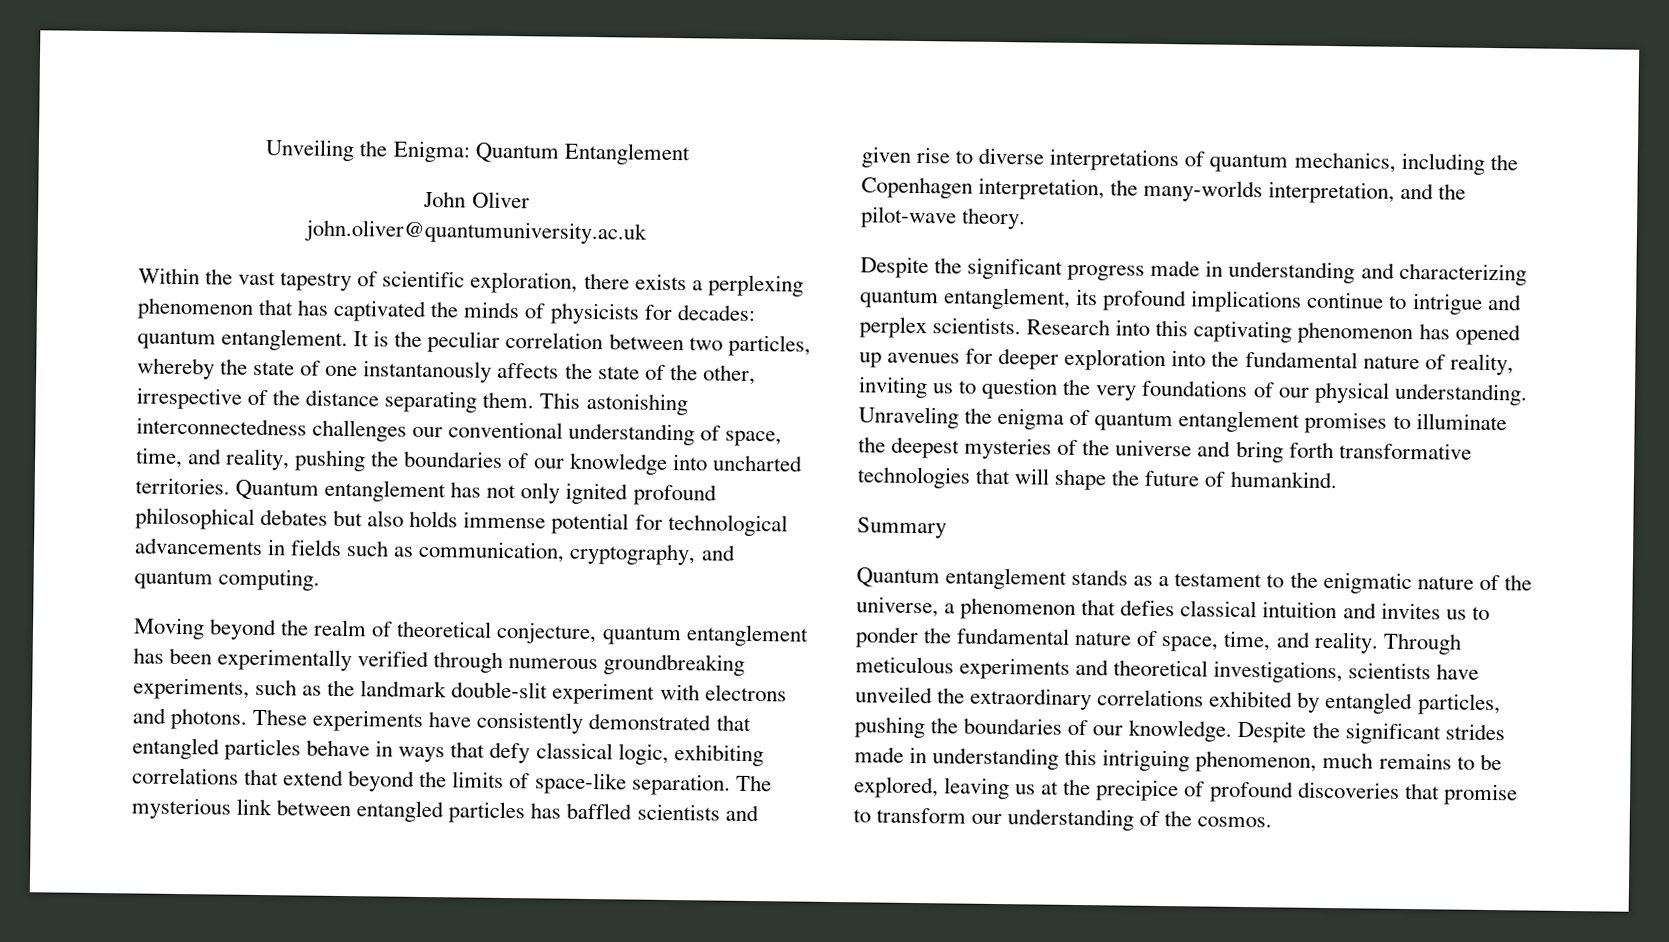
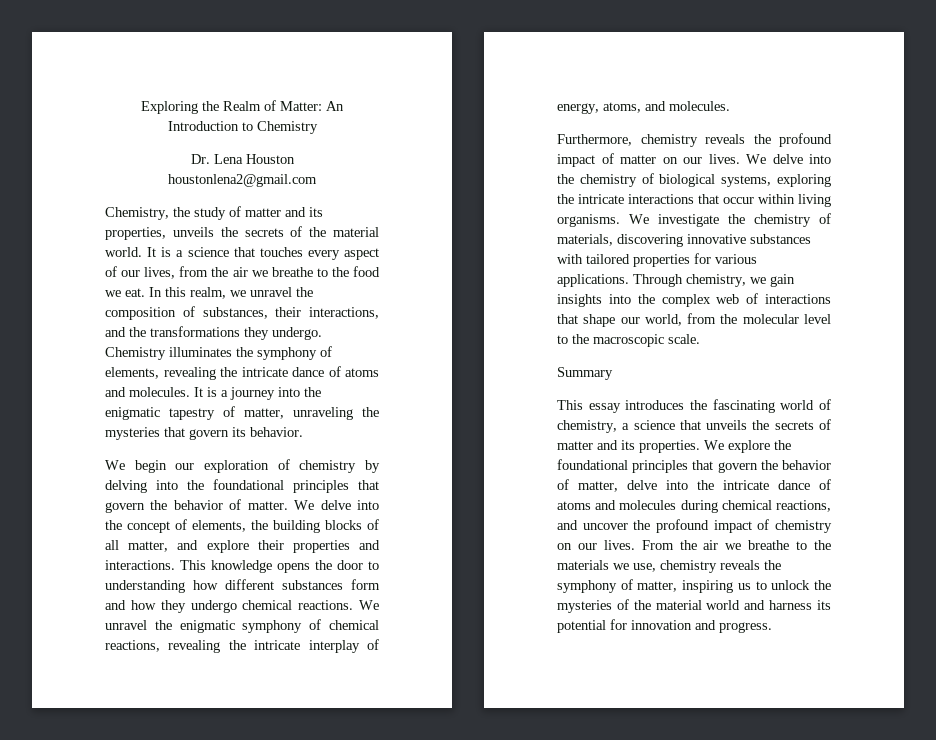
[265,139,690,166] [423,190,530,209] [304,219,648,245] [138,267,804,297] [137,297,756,325] [137,328,811,357] [137,357,756,386] [136,387,688,416] [136,417,783,447] [135,447,803,475] [135,477,717,506] [135,507,788,537] [134,537,736,566] [134,568,321,591] [133,617,809,647] [133,647,746,676] [133,677,787,705] [132,707,752,734] [132,737,764,767] [132,767,772,796] [131,797,759,824] [861,146,1518,175] [861,176,1467,204] [860,206,1027,230] [860,256,1527,286] [860,287,1522,315] [859,316,1521,346] [859,347,1514,376] [858,376,1528,406] [858,406,1507,434] [858,436,1472,463] [857,466,1338,491] [857,517,947,539] [856,567,1532,595] [856,596,1490,621] [855,626,1462,655] [855,656,1480,684] [855,686,1501,716] [854,716,1505,745] [854,746,1502,773] [854,776,1518,806] [853,807,1273,831] Unveiling the Enigma: Quantum Entanglement // John Oliver // john.oliver@quantumuniversity.ac.uk // Within the vast tapestry of scientific exploration, there exists a perplexing phenomenon that has captivated the minds of physicists for decades: quantum entanglement. It is the peculiar correlation between two particles, whereby the state of one instantanously affects the state of the other, irrespective of the distance separating them. This astonishing interconnectedness challenges our conventional understanding of space, time, and reality, pushing the boundaries of our knowledge into uncharted territories. Quantum entanglement has not only ignited profound philosophical debates but also holds immense potential for technological advancements in fields such as communication, cryptography, and quantum computing. // Moving beyond the realm of theoretical conjecture, quantum entanglement has been experimentally verified through numerous groundbreaking experiments, such as the landmark double-slit experiment with electrons and photons. These experiments have consistently demonstrated that entangled particles behave in ways that defy classical logic, exhibiting correlations that extend beyond the limits of space-like separation. The mysterious link between entangled particles has baffled scientists and given rise to diverse interpretations of quantum mechanics, including the Copenhagen interpretation, the many-worlds interpretation, and the pilot-wave theory. // Despite the significant progress made in understanding and characterizing quantum entanglement, its profound implications continue to intrigue and perplex scientists. Research into this captivating phenomenon has opened up avenues for deeper exploration into the fundamental nature of reality, inviting us to question the very foundations of our physical understanding. Unraveling the enigma of quantum entanglement promises to illuminate the deepest mysteries of the universe and bring forth transformative technologies that will shape the future of humankind. // Summary // Quantum entanglement stands as a testament to the enigmatic nature of the universe, a phenomenon that defies classical intuition and invites us to ponder the fundamental nature of space, time, and reality. Through meticulous experiments and theoretical investigations, scientists have unveiled the extraordinary correlations exhibited by entangled particles, pushing the boundaries of our knowledge. Despite the significant strides made in understanding this intriguing phenomenon, much remains to be explored, leaving us at the precipice of profound discoveries that promise to transform our understanding of the cosmos. -> [141,100,344,114] [167,121,318,134] [190,154,295,164] [168,174,317,187] [105,206,323,220] [105,226,379,240] [105,247,379,260] [105,266,380,279] [105,287,313,299] [105,306,379,320] [105,326,322,340] [105,346,332,360] [105,366,379,380] [105,387,321,400] [105,406,379,420] [105,427,303,440] [105,459,380,473] [105,479,379,493] [105,499,379,513] [105,519,379,533] [105,540,380,553] [105,560,379,573] [105,579,380,593] [105,600,379,613] [105,619,379,633] [105,639,379,653] [557,101,730,114] [557,133,832,147] [557,153,831,167] [557,173,831,187] [557,194,831,207] [557,213,831,227] [557,234,811,247] [557,253,757,267] [557,274,795,287] [557,293,831,307] [557,313,831,327] [557,334,700,347] [557,367,613,380] [557,399,831,413] [557,419,831,433] [557,440,791,453] [557,459,831,473] [557,479,831,492] [557,500,831,513] [557,519,832,533] [557,540,831,550] [557,560,781,573] [557,579,831,593] [557,599,831,613] [557,619,772,633] Exploring the Realm of Matter: An Introduction to Chemistry // Dr. Lena Houston // houstonlena2@gmail.com // Chemistry, the study of matter and its properties, unveils the secrets of the material world. It is a science that touches every aspect of our lives, from the air we breathe to the food we eat. In this realm, we unravel the composition of substances, their interactions, and the transformations they undergo. Chemistry illuminates the symphony of elements, revealing the intricate dance of atoms and molecules. It is a journey into the enigmatic tapestry of matter, unraveling the mysteries that govern its behavior. // We begin our exploration of chemistry by delving into the foundational principles that govern the behavior of matter. We delve into the concept of elements, the building blocks of all matter, and explore their properties and interactions. This knowledge opens the door to understanding how different substances form and how they undergo chemical reactions. We unravel the enigmatic symphony of chemical reactions, revealing the intricate interplay of energy, atoms, and molecules. // Furthermore, chemistry reveals the profound impact of matter on our lives. We delve into the chemistry of biological systems, exploring the intricate interactions that occur within living organisms. We investigate the chemistry of materials, discovering innovative substances with tailored properties for various applications. Through chemistry, we gain insights into the complex web of interactions that shape our world, from the molecular level to the macroscopic scale. // Summary // This essay introduces the fascinating world of chemistry, a science that unveils the secrets of matter and its properties. We explore the foundational principles that govern the behavior of matter, delve into the intricate dance of atoms and molecules during chemical reactions, and uncover the profound impact of chemistry on our lives. From the air we breathe to the materials we use, chemistry reveals the symphony of matter, inspiring us to unlock the mysteries of the material world and harness its potential for innovation and progress.

